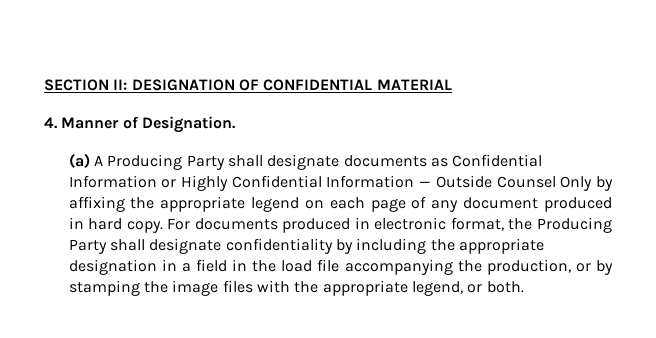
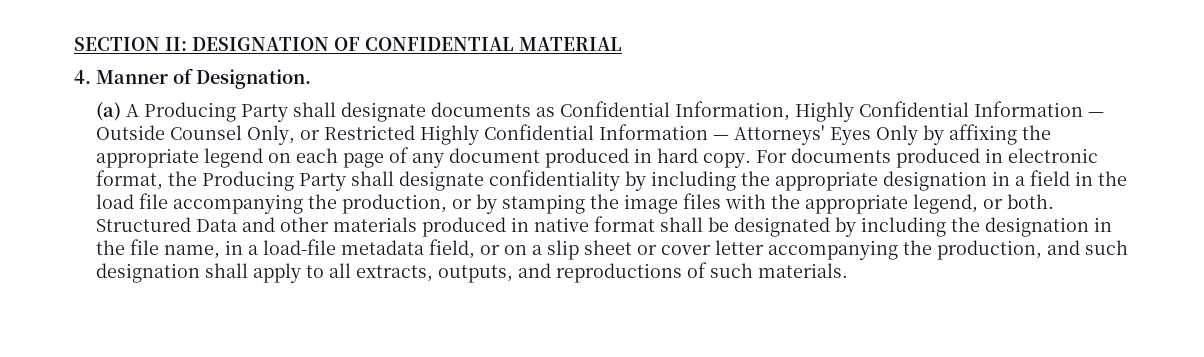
[68,175,177,188] Information or -> [675,101,791,121] Information,
(556, 182) none -> [247,124,872,145] Only, or Restricted Highly Confidential Information — Attorneys' Eyes
(524, 287) none -> [96,216,1113,237] [96,239,1129,260] [96,262,849,283] Structured Data and other materials produced in native format shall be designated by including the designation in the file name, in a load-file metadata field, or on a slip sheet or cover letter accompanying the production, and such designation shall apply to all extracts, outputs, and reproductions of such materials.

